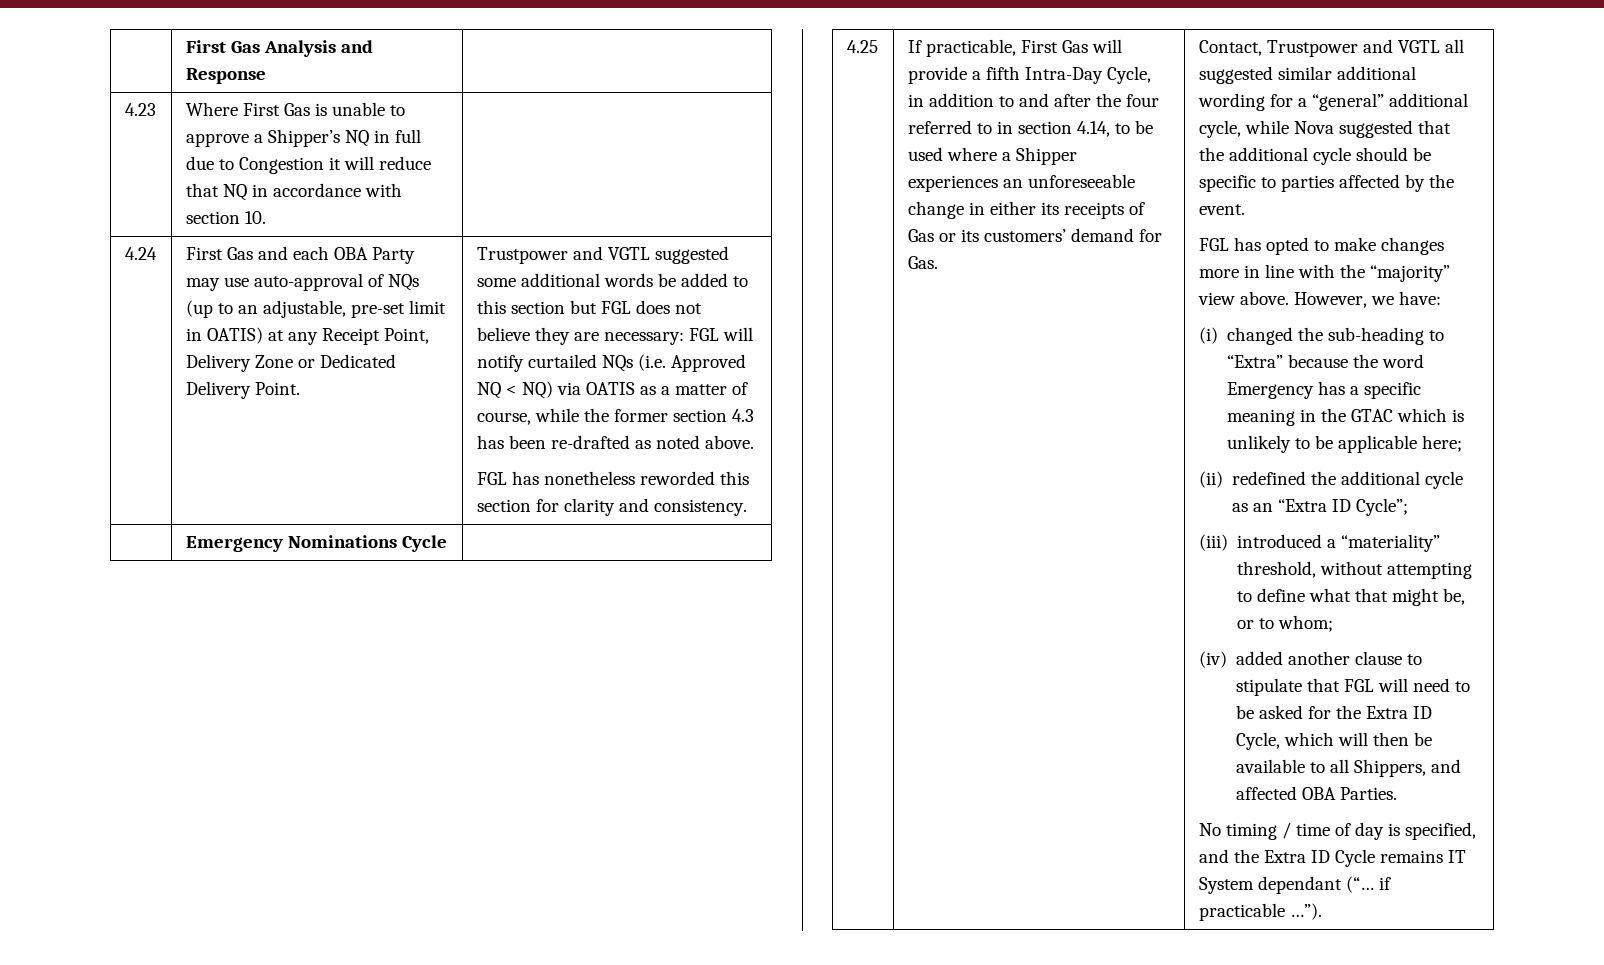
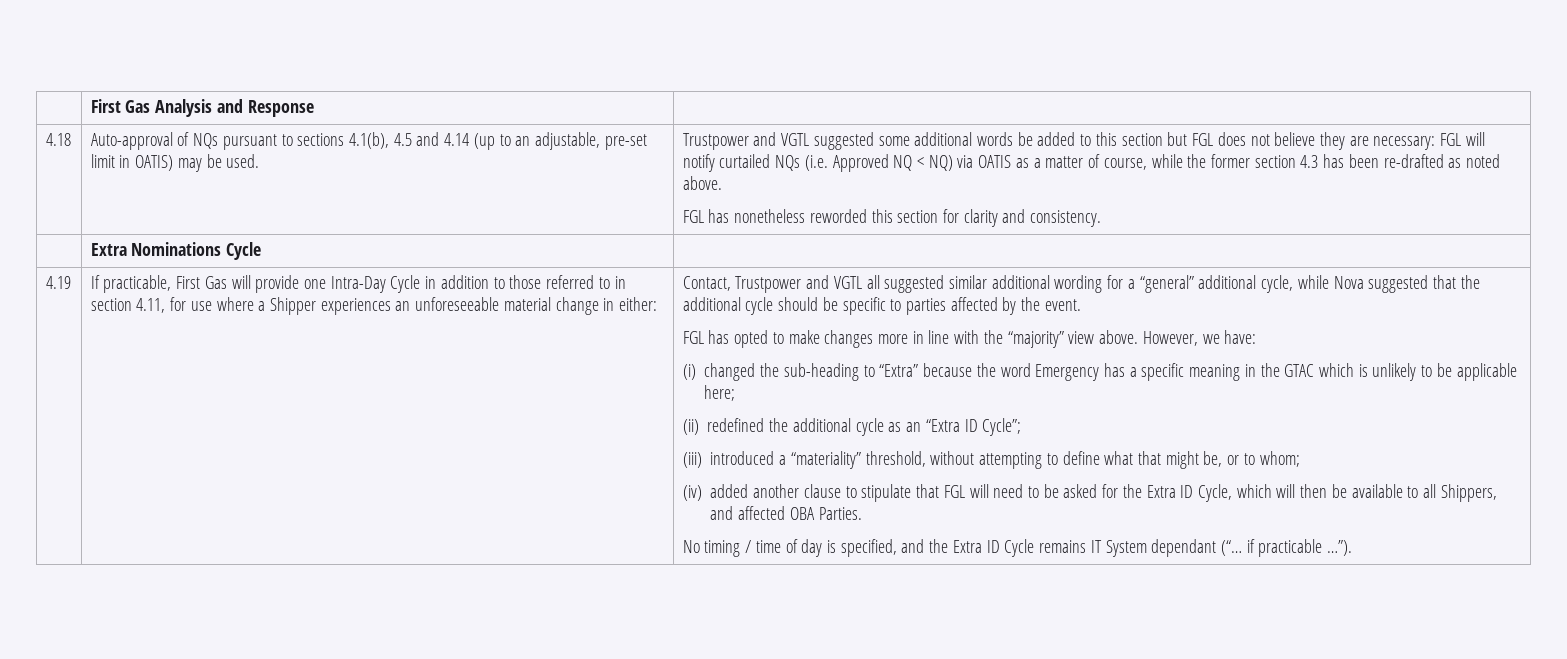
[124,103,156,116] [185,102,405,116] [185,129,421,147] [185,156,431,174] [185,183,402,201] [185,211,266,224] [124,247,157,260] [185,246,415,264] [185,273,419,291] 4.23 | Where First Gas is unable to approve a Shipper’s NQ in full due to Congestion it will reduce that NQ in accordance with section 10. | // 4.24 | First Gas and each OBA Party may use auto-approval of NQs -> [45,133,71,146] [90,132,470,150] 4.18 | Auto-approval of NQs pursuant to sections 4.1(b), 4.5 and 4.14
[267,328,429,345] [185,354,396,372] [185,381,300,399] at any Receipt Point, Delivery Zone or Dedicated Delivery Point. -> [177,154,260,172] may be used.
[185,536,283,552] Emergency -> [90,243,127,256] Extra
[846,40,878,53] 4.25 -> [45,276,71,289] 4.19
[971,66,1151,84] [907,93,1159,107] [907,120,1153,137] [907,147,943,161] a fifth Intra-Day Cycle, in addition to and after the four referred to in section 4.14, to be used -> [304,275,626,293] [90,297,212,313] one Intra-Day Cycle in addition to those referred to in section 4.11, for use
(1135, 181) none -> [503,297,551,311] material
[989,201,1145,219] [907,228,1162,242] [907,256,938,269] either its receipts of Gas or its customers’ demand for Gas. -> [619,297,658,311] either:

